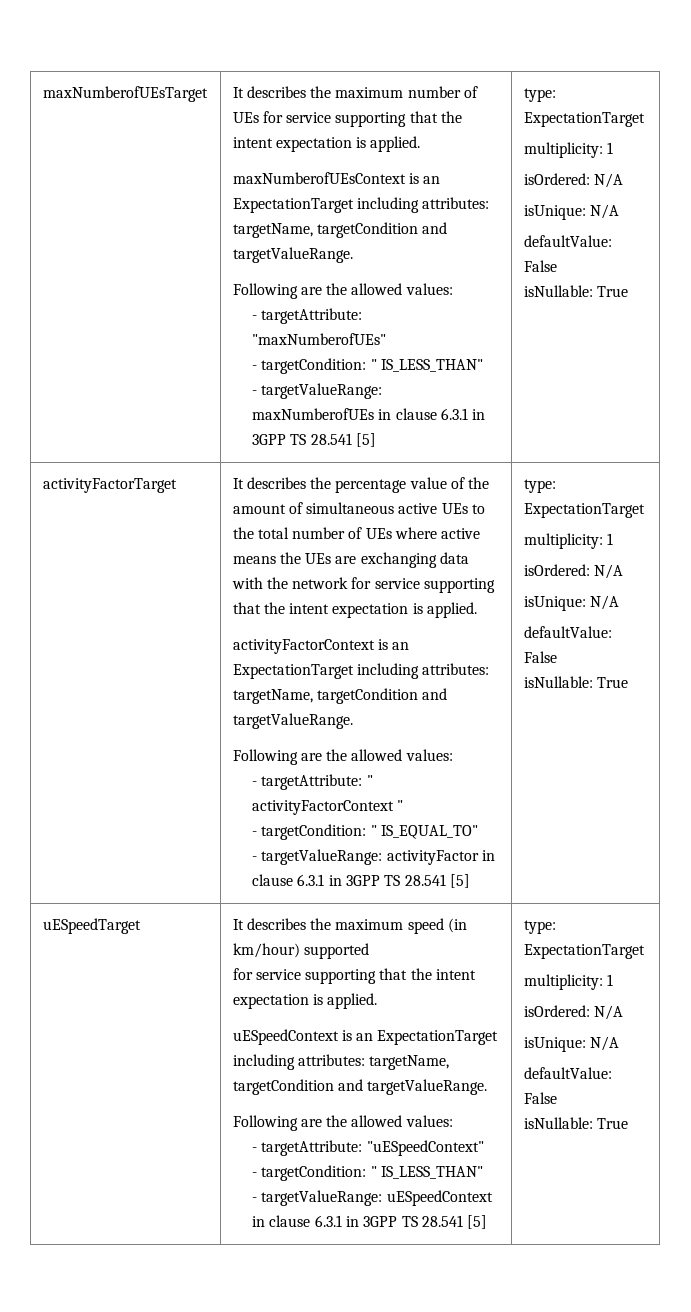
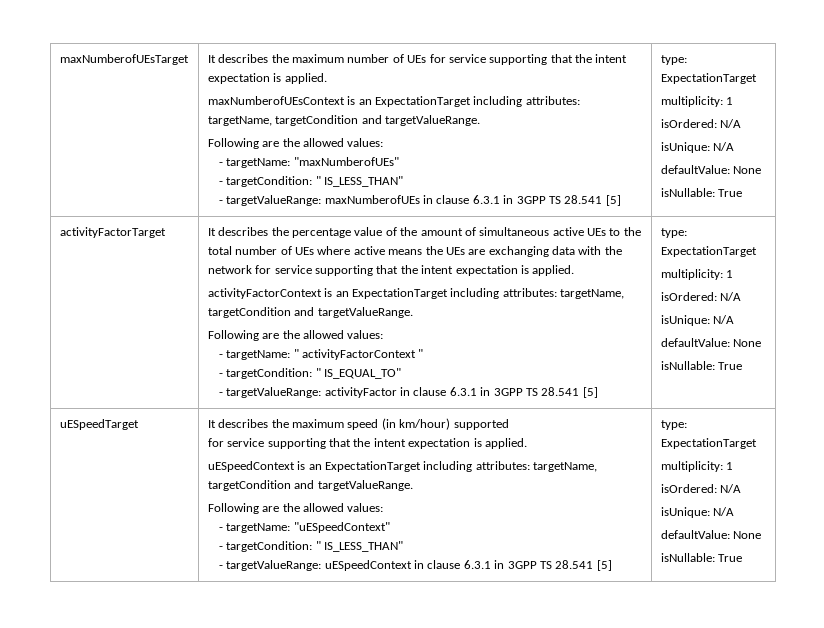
[261,308,363,324] targetAttribute: -> [226,158,291,168] targetName:
[523,235,612,247] [523,260,557,272] defaultValue: False -> [660,165,762,174] defaultValue: None
[261,774,363,790] targetAttribute: -> [226,350,291,360] targetName:
[523,626,612,638] [523,651,557,663] defaultValue: False -> [660,338,762,347] defaultValue: None
[261,1140,363,1156] targetAttribute: -> [226,523,291,533] targetName:
[523,1067,612,1079] [523,1092,557,1104] defaultValue: False -> [660,530,762,539] defaultValue: None

